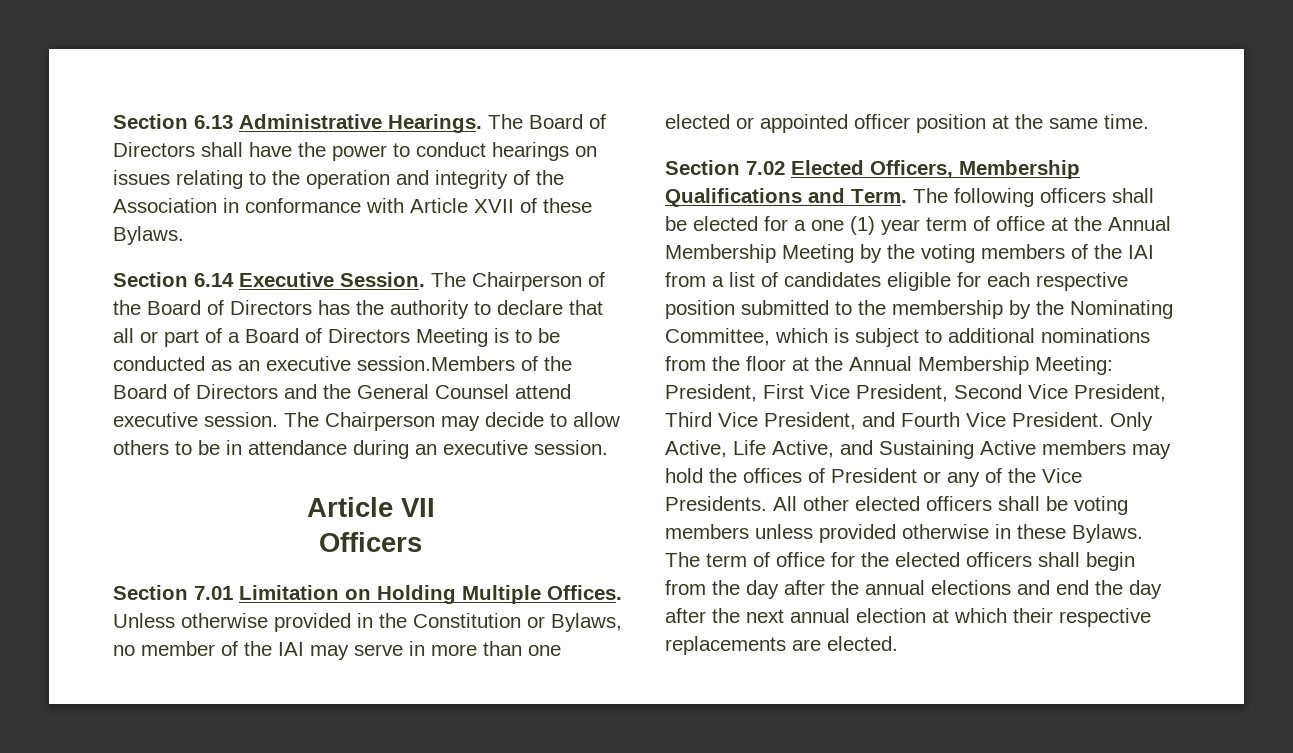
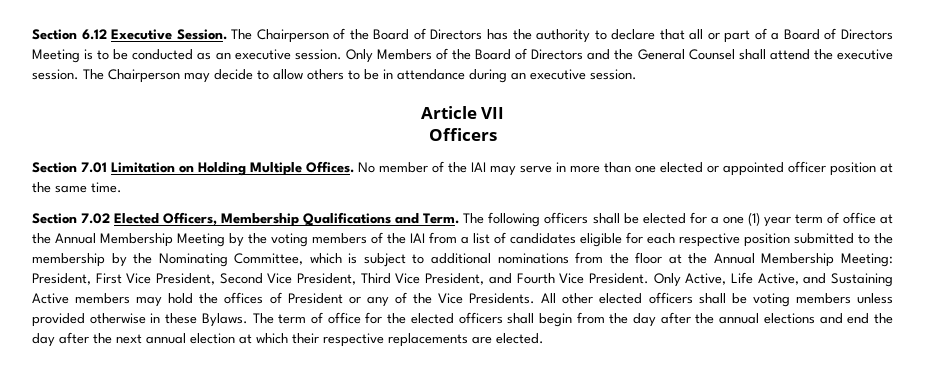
[113,114,606,133] [113,142,597,161] [113,170,564,189] [113,198,592,213] [113,226,184,245] [113,272,234,287] Section 6.13 Administrative Hearings. The Board of Directors shall have the power to conduct hearings on issues relating to the operation and integrity of the Association in conformance with Article XVII of these Bylaws. // Section 6.14 -> [32,29,107,40] Section 6.12
[357,356,515,371] session.Members -> [294,49,432,63] session. Only Members
[515,384,571,399] attend -> [738,49,833,60] shall attend the
[113,613,622,632] [113,645,135,656] Unless otherwise provided in the Constitution or Bylaws, no -> [358,162,375,173] No

